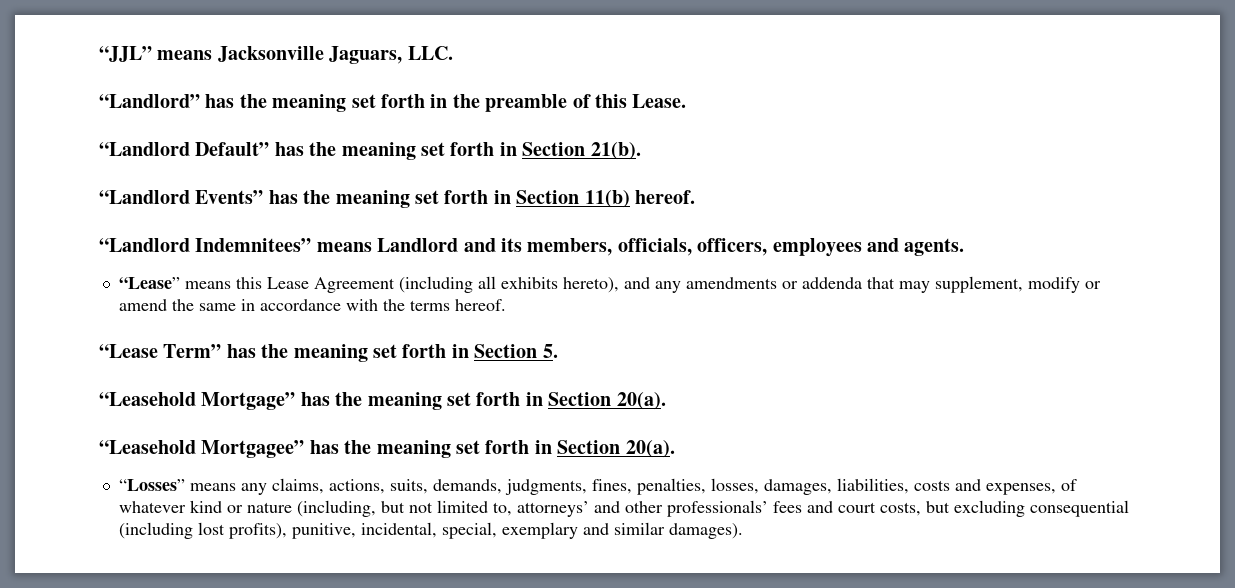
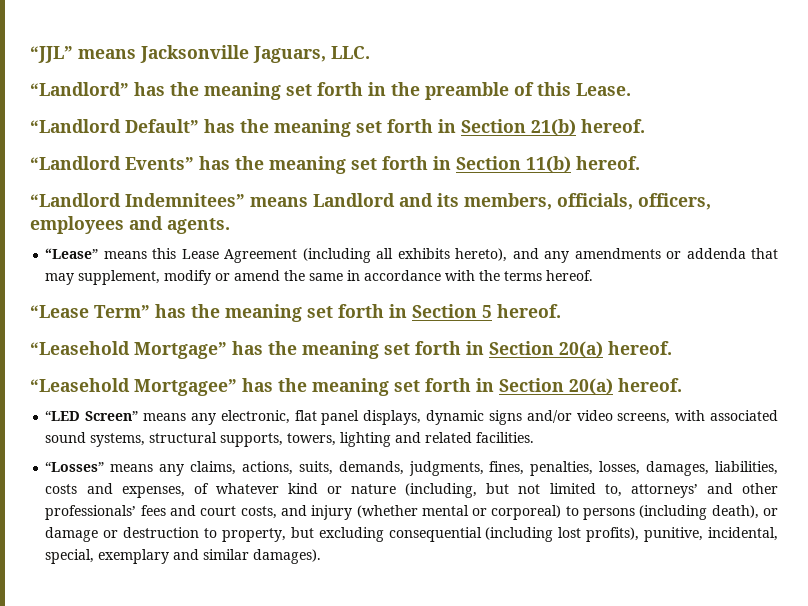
[590,142,641,160] 21(b). -> [531,119,645,136] 21(b) hereof.
[542,344,558,358] 5. -> [482,304,561,318] 5 hereof.
[616,392,666,410] 20(a). -> [559,341,672,358] 20(a) hereof.
[625,440,675,458] 20(a). -> [569,378,682,395] [45,410,778,425] [45,432,535,447] 20(a) hereof. // “LED Screen” means any electronic, flat panel displays, dynamic signs and/or video screens, with associated sound systems, structural supports, towers, lighting and related facilities.
(921, 509) none -> [280,505,778,520] [45,527,286,542] and injury (whether mental or corporeal) to persons (including death), or damage or destruction to property,

